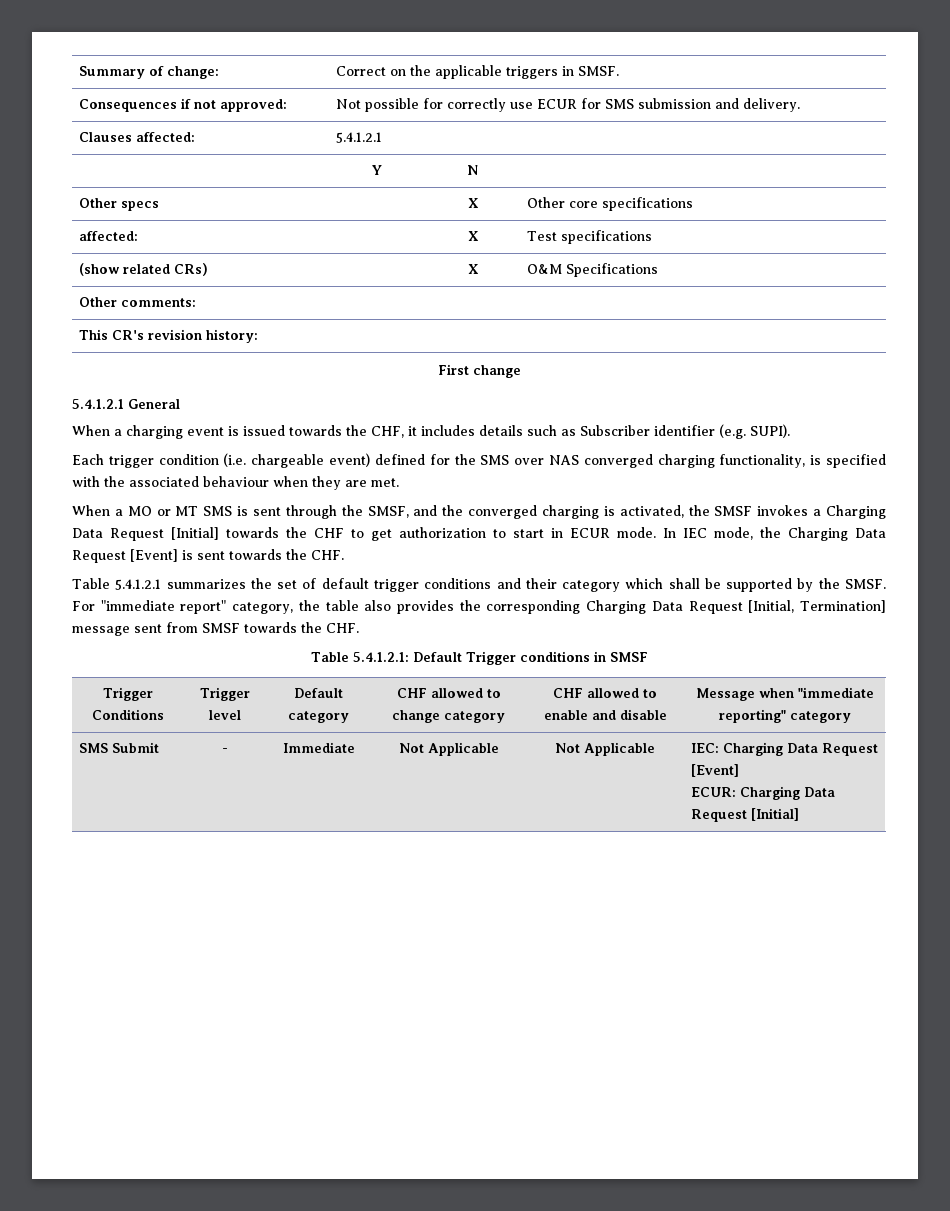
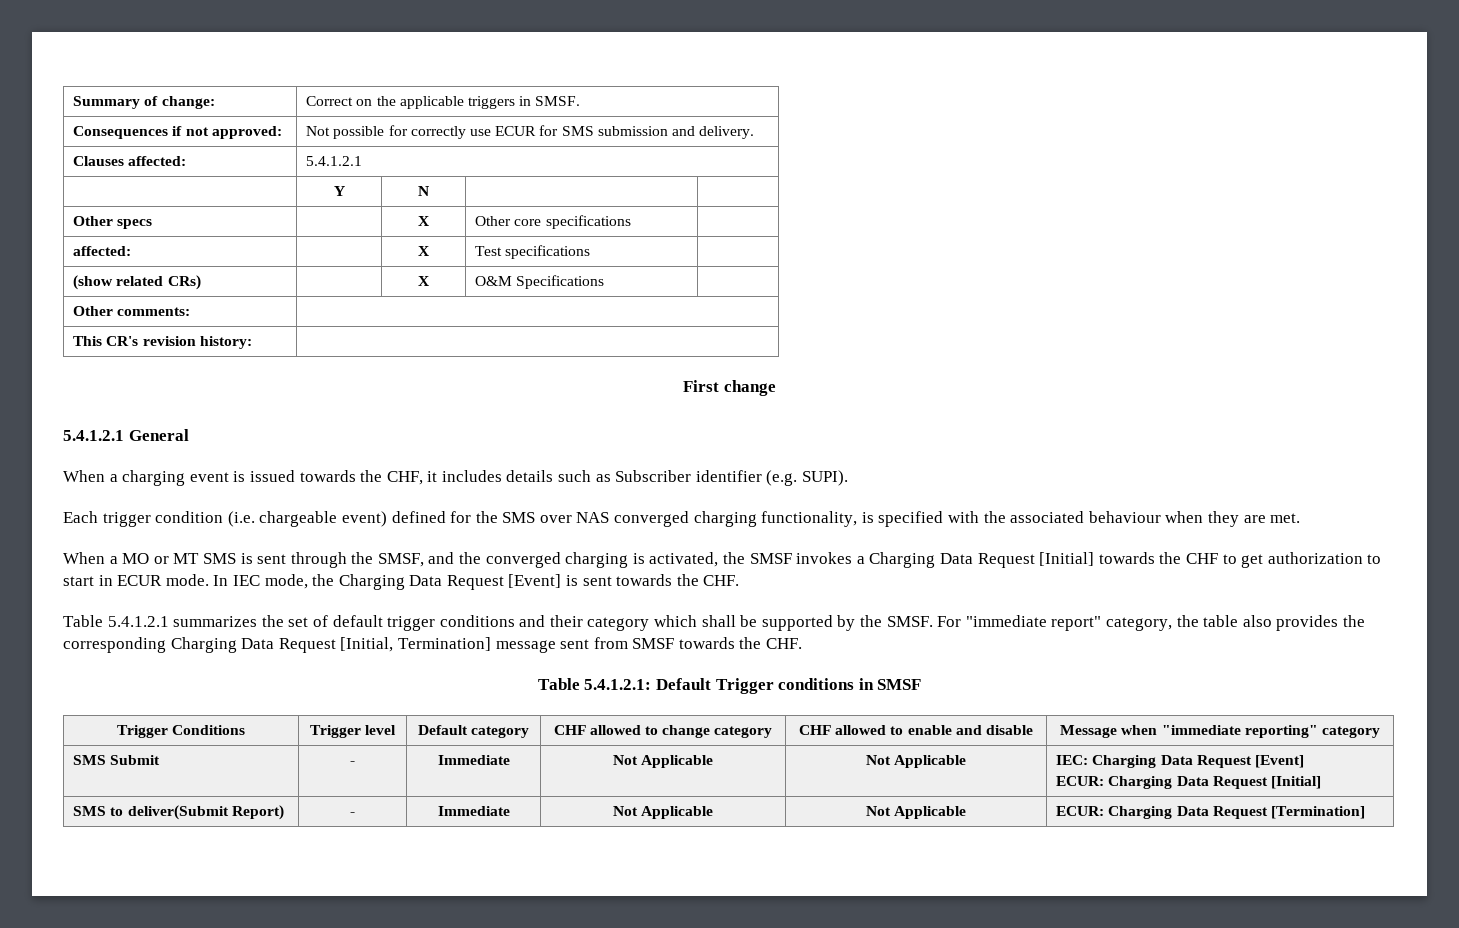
(800, 814) none -> [73,805,284,820] [350,812,355,816] [437,806,510,816] [612,806,714,819] [865,806,967,819] [1056,806,1365,819] // SMS to deliver(Submit Report) | - | Immediate | Not Applicable | Not Applicable | ECUR: Charging Data Request [Termination]

